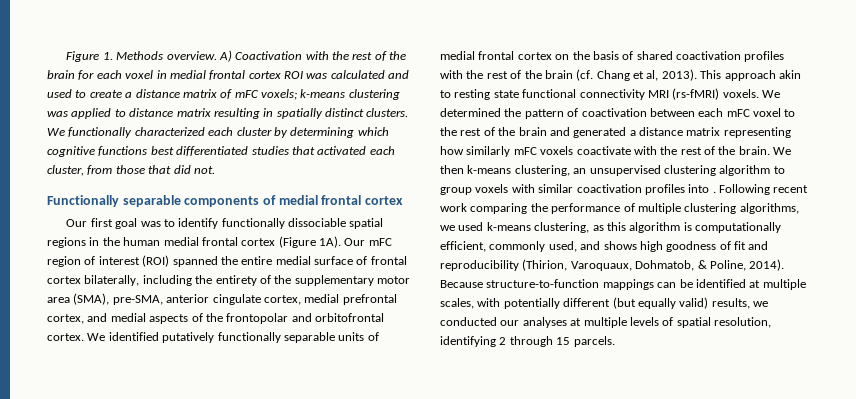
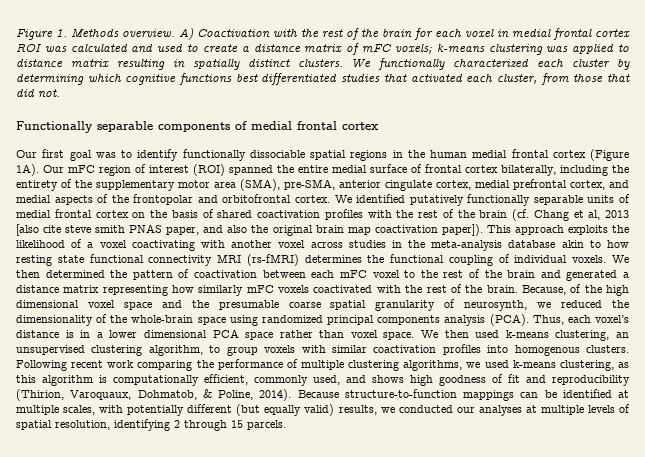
[661,69,776,81] 2013). This approach -> [605,210,629,218] [16,224,629,236] [16,239,556,251] 2013 [also cite steve smith PNAS paper, and also the original brain map coactivation paper]). This approach exploits the likelihood of a voxel coactivating with another voxel across studies in the meta-analysis database
(451, 94) none -> [607,240,629,248] how
(720, 94) none -> [304,254,568,266] determines the functional coupling of individual
(780, 94) none -> [16,270,40,278] then
[576,146,631,155] coactivate -> [313,285,373,293] coactivated
[773,147,792,155] [440,165,464,174] We then -> [521,284,630,296] [16,299,629,311] [16,314,629,326] [16,329,500,340] Because, of the high dimensional voxel space and the presumable coarse spatial granularity of neurosynth, we reduced the dimensionality of the whole-brain space using randomized principal components analysis (PCA). Thus, each voxel’s distance is in a lower dimensional PCA space rather than voxel space. We then used
[719,165,771,176] algorithm -> [148,345,203,356] algorithm,
[712,191,716,193] . -> [514,345,630,356] homogenous clusters.

